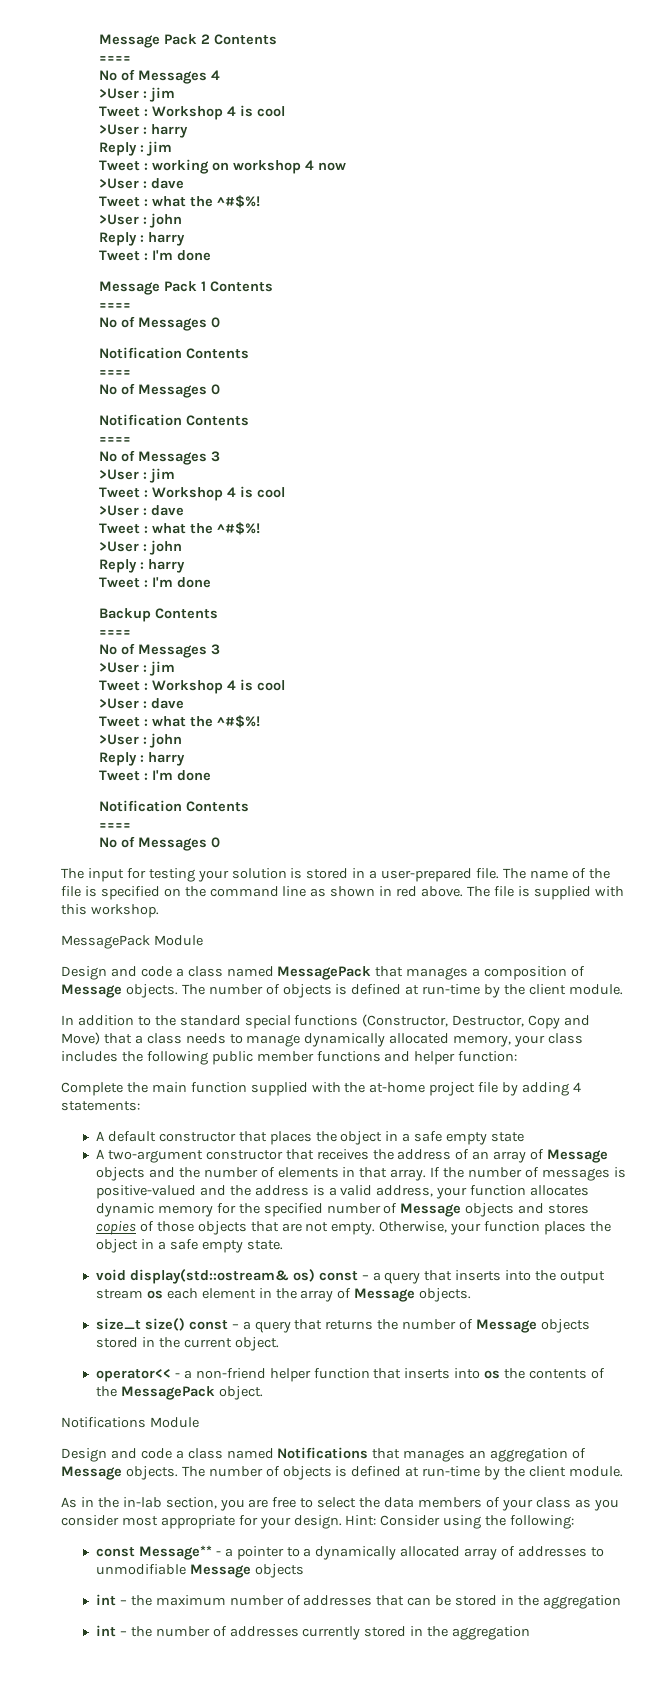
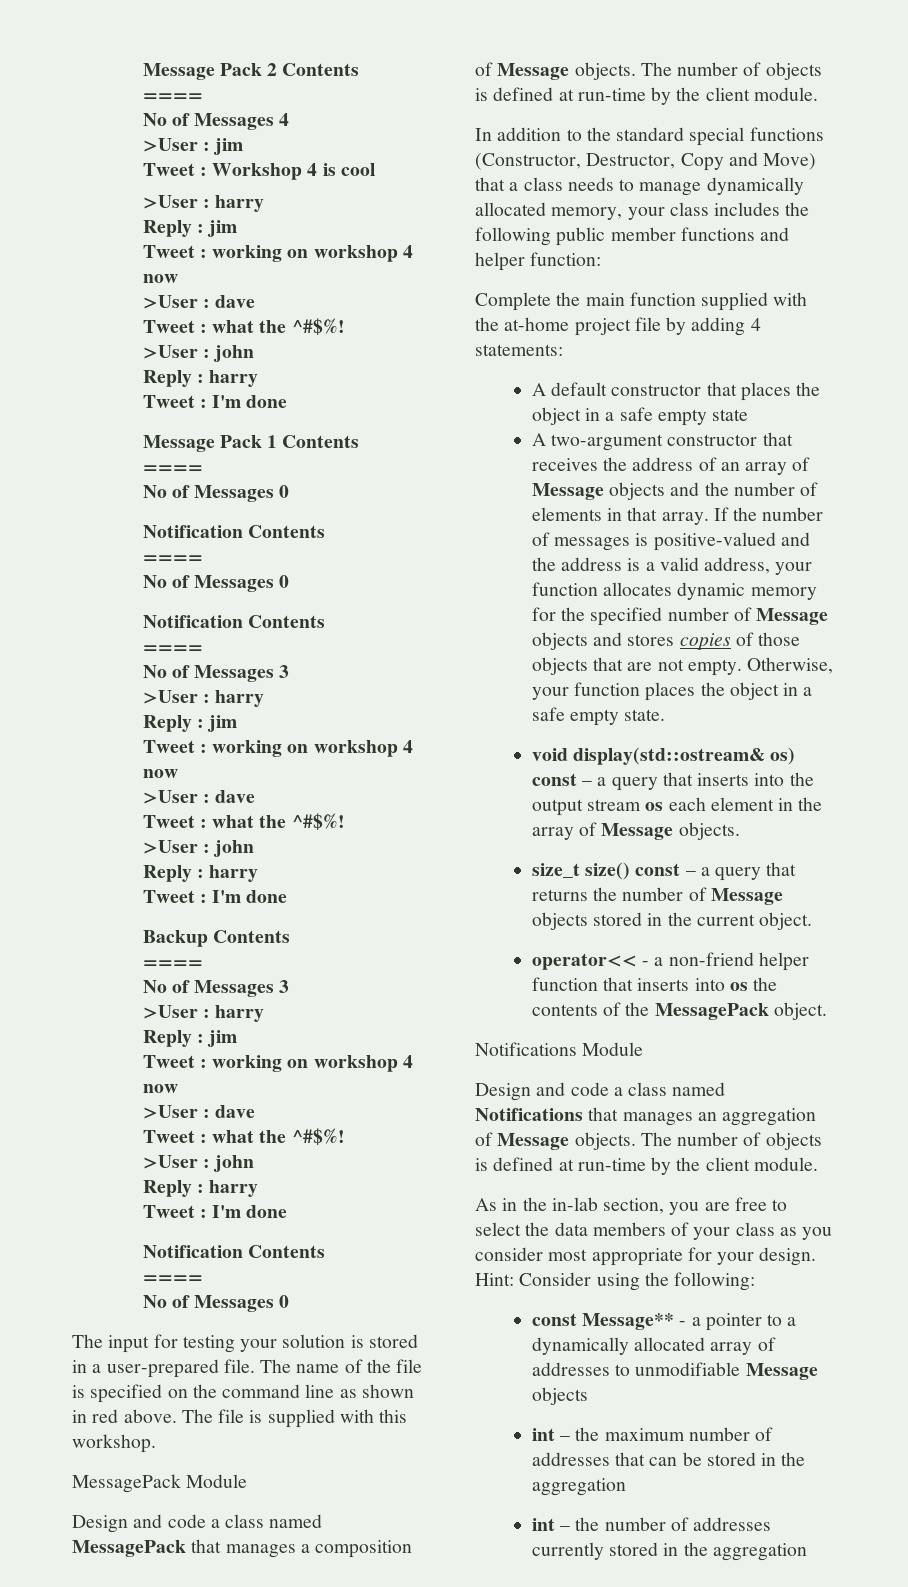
[148,468,175,483] [99,486,285,501] jim // Tweet : Workshop 4 is cool -> [215,690,265,707] [142,715,238,732] [142,740,413,757] [142,769,178,778] harry // Reply : jim // Tweet : working on workshop 4 now
[148,661,175,676] [99,679,285,694] jim // Tweet : Workshop 4 is cool -> [215,1005,265,1022] [142,1030,238,1047] [142,1055,413,1072] [142,1084,178,1093] harry // Reply : jim // Tweet : working on workshop 4 now

